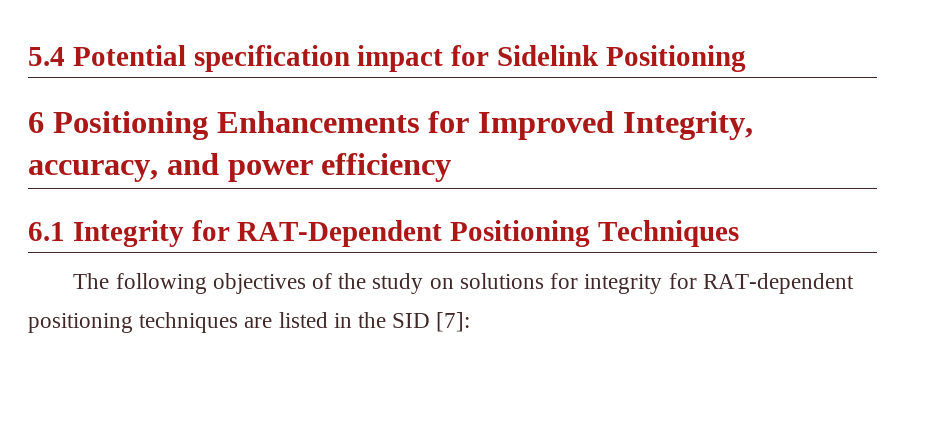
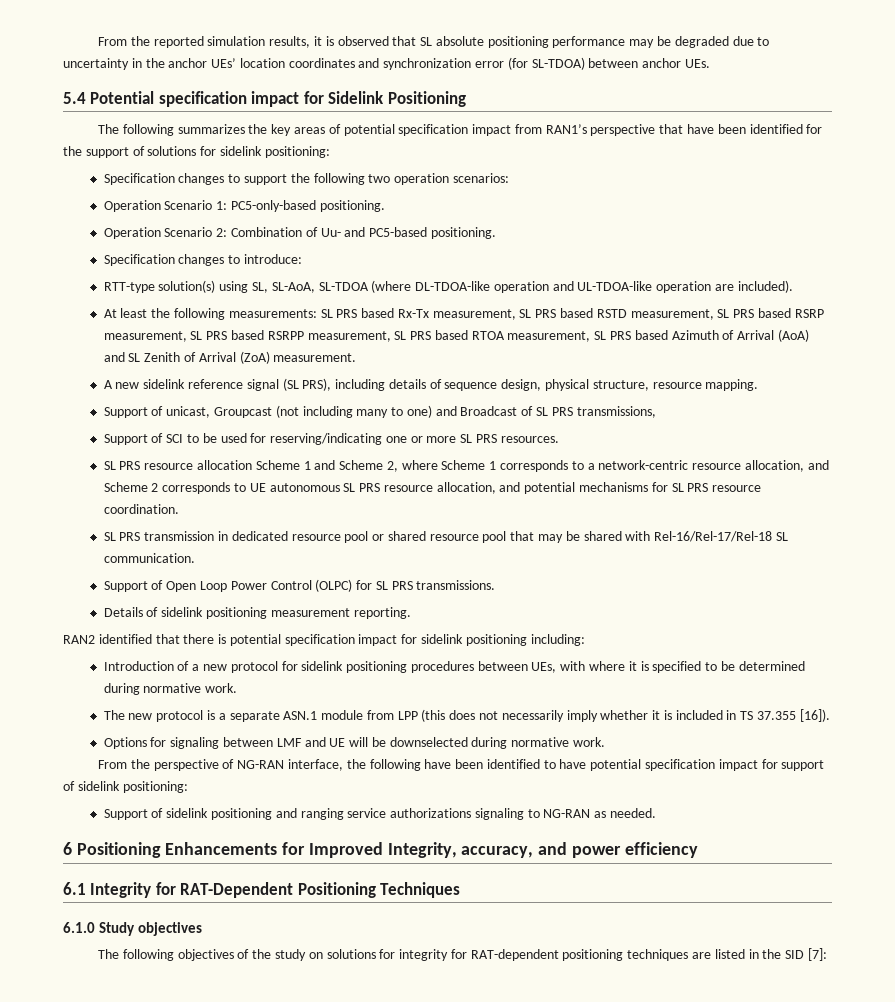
(28, 56) none -> [98,36,770,48] [63,57,710,70] From the reported simulation results, it is observed that SL absolute positioning performance may be degraded due to uncertainty in the anchor UEs’ location coordinates and synchronization error (for SL-TDOA) between anchor UEs. //
(746, 58) none -> [98,124,823,136] [63,146,330,158] [103,173,509,185] [103,200,385,212] [103,227,496,239] [103,254,302,266] [103,280,793,293] [103,308,824,320] [103,329,809,342] [103,351,357,364] [103,378,759,391] [103,405,656,418] [103,433,559,445] [103,460,829,472] [103,482,762,494] [103,504,179,514] [103,531,788,543] [103,553,195,563] [103,579,496,592] [103,607,411,619] [63,634,585,646] [103,661,805,673] [103,683,238,695] [103,709,830,722] [103,737,605,749] [98,759,825,771] [63,781,188,793] [103,808,656,820] // The following summarizes the key areas of potential specification impact from RAN1’s perspective that have been identified for the support of solutions for sidelink positioning: // Specification changes to support the following two operation scenarios: // Operation Scenario 1: PC5-only-based positioning. // Operation Scenario 2: Combination of Uu- and PC5-based positioning. // Specification changes to introduce: // RTT-type solution(s) using SL, SL-AoA, SL-TDOA (where DL-TDOA-like operation and UL-TDOA-like operation are included). // At least the following measurements: SL PRS based Rx-Tx measurement, SL PRS based RSTD measurement, SL PRS based RSRP measurement, SL PRS based RSRPP measurement, SL PRS based RTOA measurement, SL PRS based Azimuth of Arrival (AoA) and SL Zenith of Arrival (ZoA) measurement. // A new sidelink reference signal (SL PRS), including details of sequence design, physical structure, resource mapping. // Support of unicast, Groupcast (not including many to one) and Broadcast of SL PRS transmissions, // Support of SCI to be used for reserving/indicating one or more SL PRS resources. // SL PRS resource allocation Scheme 1 and Scheme 2, where Scheme 1 corresponds to a network-centric resource allocation, and Scheme 2 corresponds to UE autonomous SL PRS resource allocation, and potential mechanisms for SL PRS resource coordination. // SL PRS transmission in dedicated resource pool or shared resource pool that may be shared with Rel-16/Rel-17/Rel-18 SL communication. // Support of Open Loop Power Control (OLPC) for SL PRS transmissions. // Details of sidelink positioning measurement reporting. // RAN2 identified that there is potential specification impact for sidelink positioning including: // Introduction of a new protocol for sidelink positioning procedures between UEs, with where it is specified to be determined during normative work. // The new protocol is a separate ASN.1 module from LPP (this does not necessarily imply whether it is included in TS 37.355 [16]). // Options for signaling between LMF and UE will be downselected during normative work. // From the perspective of NG-RAN interface, the following have been identified to have potential specification impact for support of sidelink positioning: // Support of sidelink positioning and ranging service authorizations signaling to NG-RAN as needed.
(740, 233) none -> [63,922,203,936] // 6.1.0 Study objectives

